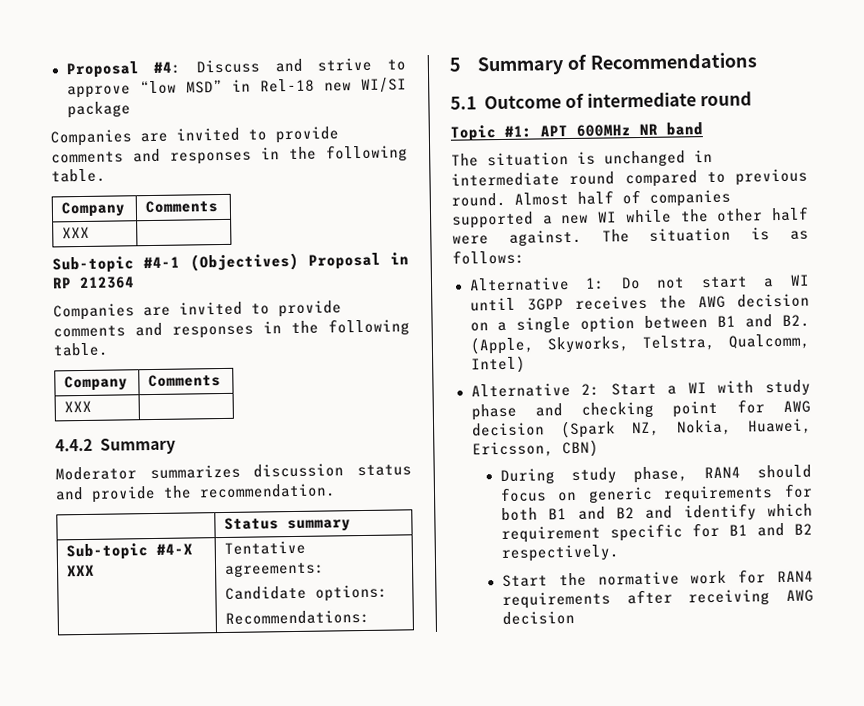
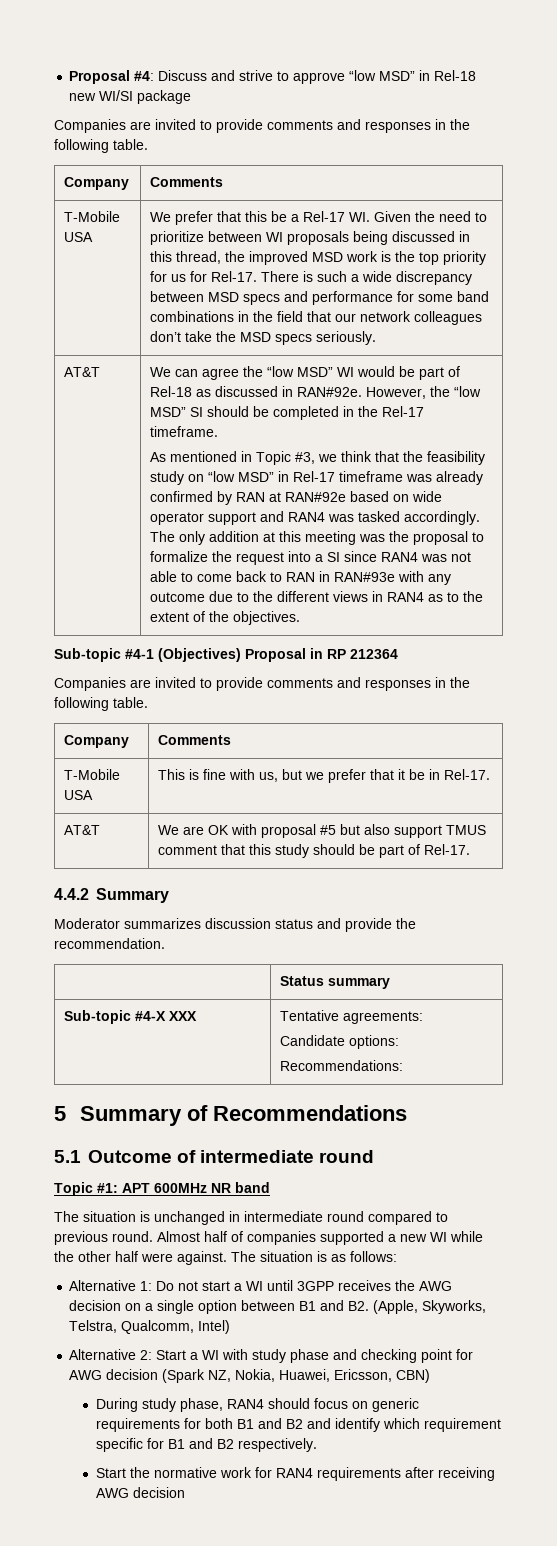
[62,226,91,239] XXX | -> [63,211,120,222] [63,232,93,242] [149,211,487,225] [149,231,470,245] [149,251,486,265] [149,271,472,285] [149,291,489,305] [149,311,482,325] [149,331,376,345] [63,367,100,377] [149,366,460,380] [149,386,481,399] [149,406,424,420] [149,426,218,437] [149,451,485,465] [149,471,483,485] [149,491,442,505] [149,511,480,525] [149,531,484,545] [149,551,471,565] [149,571,451,585] [149,591,483,602] [149,611,300,625] T-Mobile USA | We prefer that this be a Rel-17 WI. Given the need to prioritize between WI proposals being discussed in this thread, the improved MSD work is the top priority for us for Rel-17. There is such a wide discrepancy between MSD specs and performance for some band combinations in the field that our network colleagues don’t take the MSD specs seriously. // AT&T | We can agree the “low MSD” WI would be part of Rel-18 as discussed in RAN#92e. However, the “low MSD” SI should be completed in the Rel-17 timeframe. // As mentioned in Topic #3, we think that the feasibility study on “low MSD” in Rel-17 timeframe was already confirmed by RAN at RAN#92e based on wide operator support and RAN4 was tasked accordingly. The only addition at this meeting was the proposal to formalize the request into a SI since RAN4 was not able to come back to RAN in RAN#93e with any outcome due to the different views in RAN4 as to the extent of the objectives.
[64,400,93,413] XXX | -> [63,769,120,780] [63,790,93,800] [157,769,490,783] [63,825,100,835] [157,824,486,838] [157,844,470,858] T-Mobile USA | This is fine with us, but we prefer that it be in Rel-17. // AT&T | We are OK with proposal #5 but also support TMUS comment that this study should be part of Rel-17.

